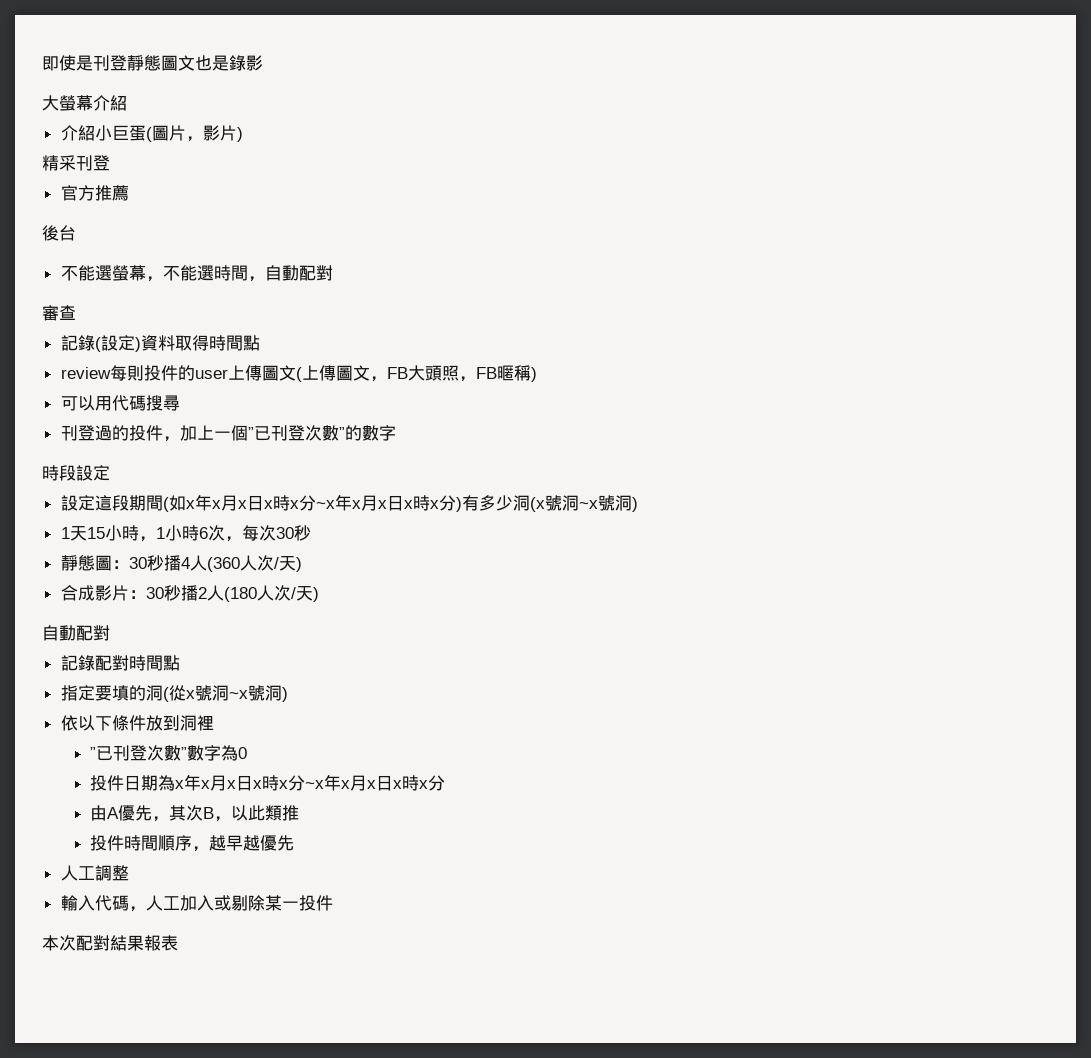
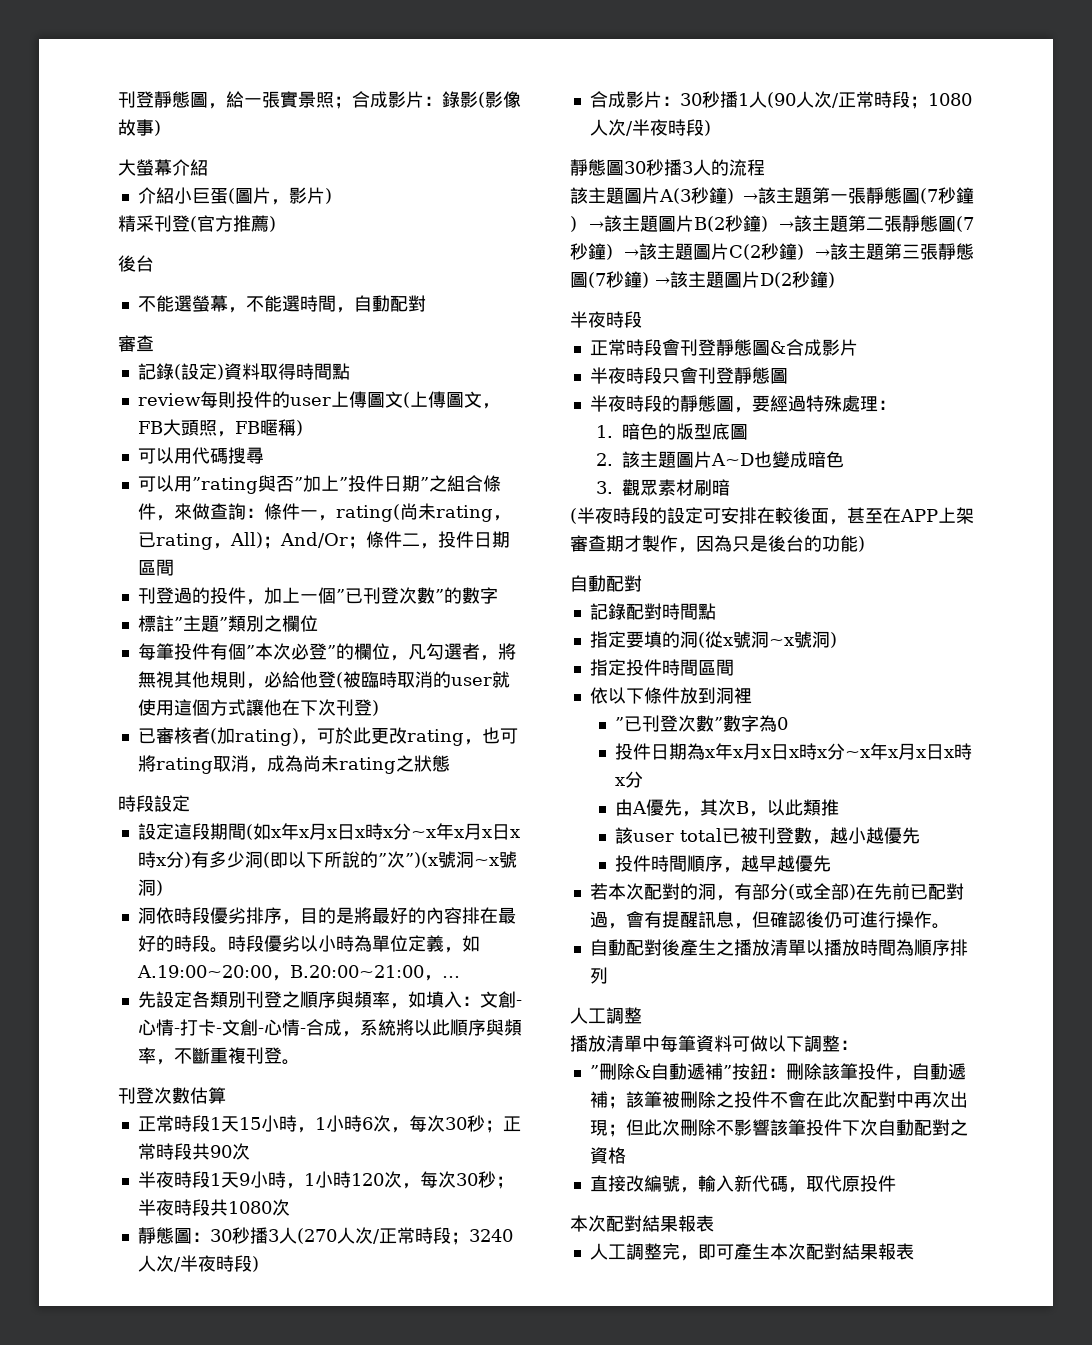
[42,55,263,71] 即使是刊登靜態圖文也是錄影 -> [118,91,521,109] [118,119,161,136] 刊登靜態圖，給一張實景照；合成影片：錄影(影像故事)
(110, 163) // -> [190,216,197,232] (
(129, 193) none -> [269,216,276,232] )
(180, 403) none -> [137,475,501,494] [137,503,511,522] [137,531,510,550] [137,559,174,576] // 可以用”rating與否”加上”投件日期”之組合條件，來做查詢：條件一，rating(尚未rating，已rating，All)；And/Or；條件二，投件日期區間
(396, 433) none -> [137,615,318,632] [137,643,516,661] [137,671,510,689] [137,699,379,716] [137,727,518,746] [137,755,450,774] // 標註”主題”類別之欄位 // 每筆投件有個”本次必登”的欄位，凡勾選者，將無視其他規則，必給他登(被臨時取消的user就使用這個方式讓他在下次刊登) // 已審核者(加rating)，可於此更改rating，也可將rating取消，成為尚未rating之狀態
[529,495,638,512] (x號洞~x號洞) // -> [262,851,517,868] [137,879,163,896] [137,907,516,925] [137,935,480,953] [136,965,460,981] [137,991,522,1009] [137,1019,522,1037] [137,1047,300,1065] [118,1087,226,1104] [137,1115,210,1132] (即以下所說的”次”)(x號洞~x號洞) // 洞依時段優劣排序，目的是將最好的內容排在最好的時段。時段優劣以小時為單位定義，如A.19:00~20:00，B.20:00~21:00，… // 先設定各類別刊登之順序與頻率，如填入：文創-心情-打卡-文創-心情-合成，系統將以此順序與頻率，不斷重複刊登。 // 刊登次數估算 // 正常時段
[60,555,296,572] // 靜態圖：30秒播4人(360人次/天 -> [484,1116,521,1133] [137,1143,250,1160] [137,1171,514,1189] [137,1199,290,1216] [137,1227,513,1245] [137,1255,252,1272] ；正常時段共90次 // 半夜時段1天9小時，1小時120次，每次30秒；半夜時段共1080次 // 靜態圖：30秒播3人(270人次/正常時段；3240人次/半夜時段
[197,585,313,602] 2人(180人次/天 -> [737,91,972,109] [589,119,711,136] [570,159,765,176] [570,187,974,204] [570,215,974,232] [570,243,974,260] [570,271,835,288] [570,311,642,328] [589,339,858,356] [589,367,788,384] [589,395,896,413] [595,423,748,440] [595,451,844,468] [595,479,730,496] [570,507,974,525] [570,535,858,553] 1人(90人次/正常時段；1080人次/半夜時段) // 靜態圖30秒播3人的流程 // 該主題圖片A(3秒鐘) →該主題第一張靜態圖(7秒鐘) →該主題圖片B(2秒鐘) →該主題第二張靜態圖(7秒鐘) →該主題圖片C(2秒鐘) →該主題第三張靜態圖(7秒鐘) →該主題圖片D(2秒鐘) // 半夜時段 // 正常時段會刊登靜態圖&合成影片 // 半夜時段只會刊登靜態圖 // 半夜時段的靜態圖，要經過特殊處理： // 1.暗色的版型底圖 // 2.該主題圖片A~D也變成暗色 // 3.觀眾素材刷暗 // (半夜時段的設定可安排在較後面，甚至在APP上架審查期才製作，因為只是後台的功能
(288, 694) none -> [589,659,734,676] // 指定投件時間區間
(300, 813) none -> [615,827,921,845] // 該user total已被刊登數，越小越優先
[60,865,129,881] [60,895,299,912] 人工調整 // 輸入代碼，人工加入或剔除某一 -> [589,883,964,901] [589,911,950,929] [589,939,968,956] [589,967,608,984] [570,1007,642,1024] [570,1035,858,1052] [589,1063,966,1081] [589,1091,968,1109] [589,1119,968,1137] [589,1147,626,1164] [589,1175,860,1193] 若本次配對的洞，有部分(或全部)在先前已配對過，會有提醒訊息，但確認後仍可進行操作。 // 自動配對後產生之播放清單以播放時間為順序排列 // 人工調整 // 播放清單中每筆資料可做以下調整： // ”刪除&自動遞補”按鈕：刪除該筆投件，自動遞補；該筆被刪除之投件不會在此次配對中再次出現；但此次刪除不影響該筆投件下次自動配對之資格 // 直接改編號，輸入新代碼，取代原
(178, 943) none -> [589,1243,914,1261] // 人工調整完，即可產生本次配對結果報表

